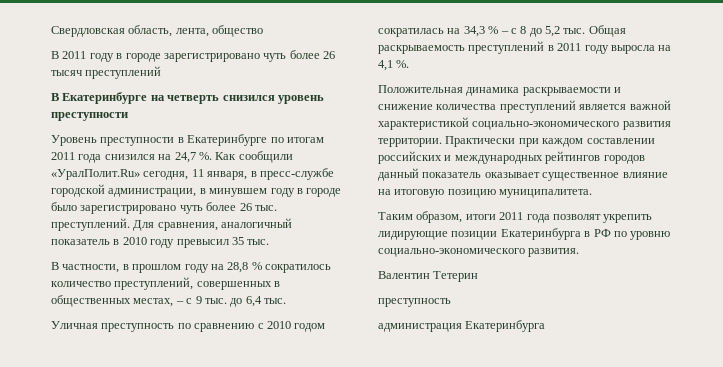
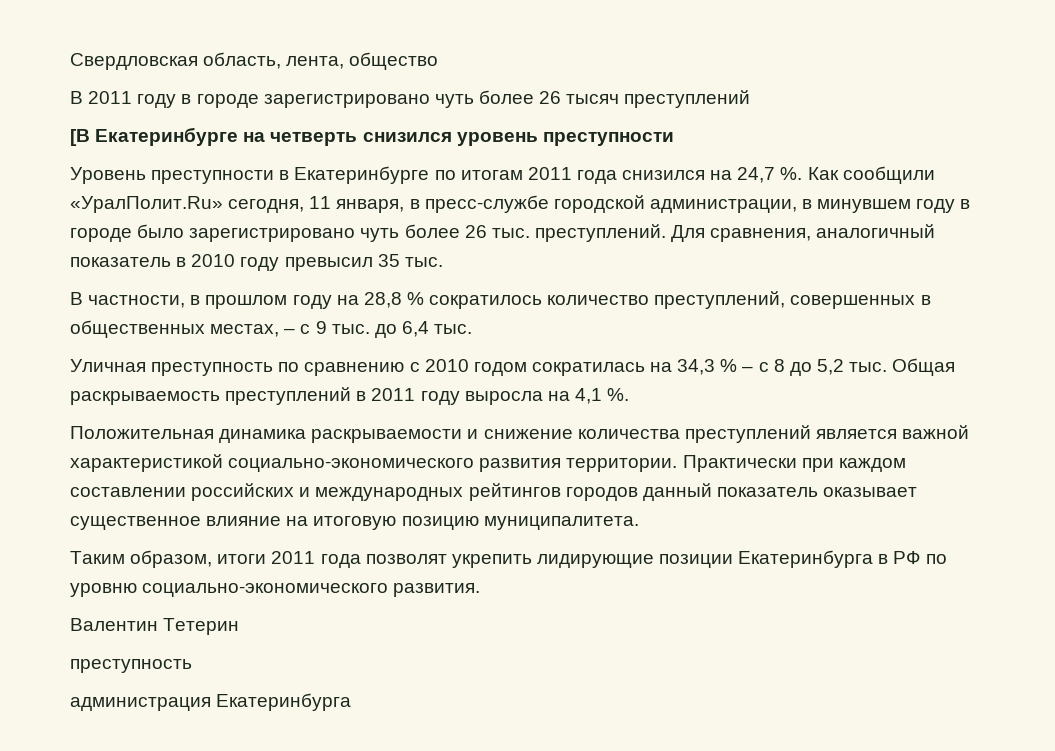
[51,93,59,101] В -> [70,129,90,146] [В

